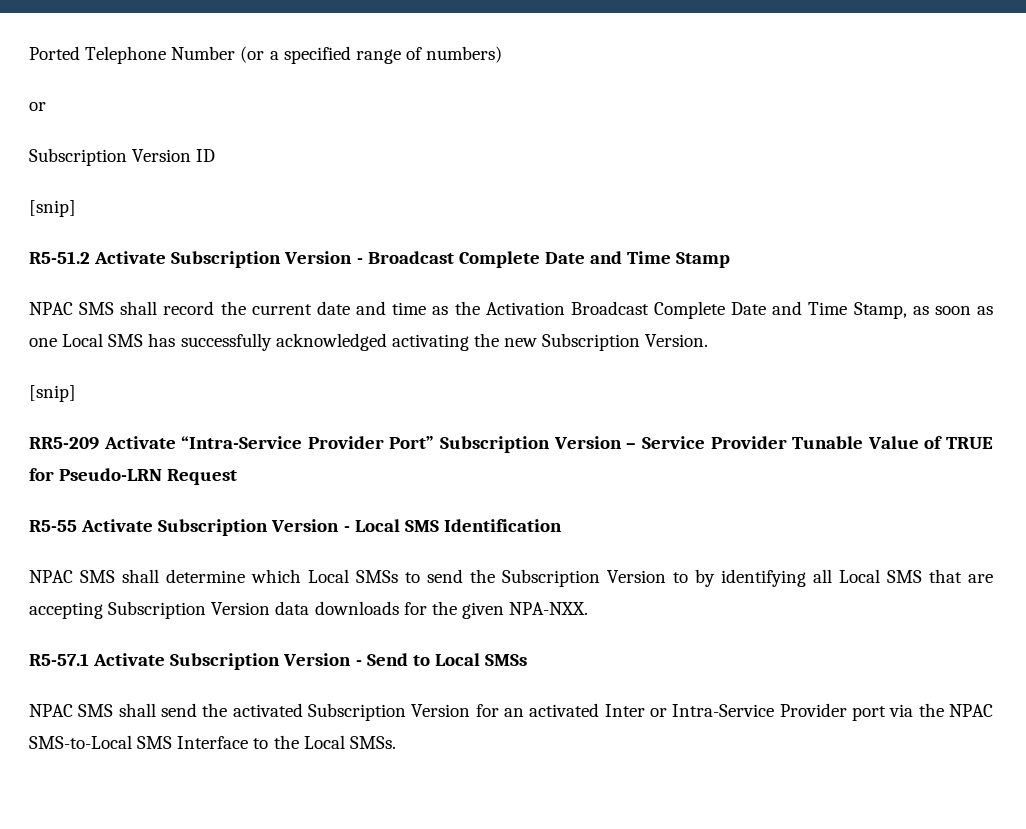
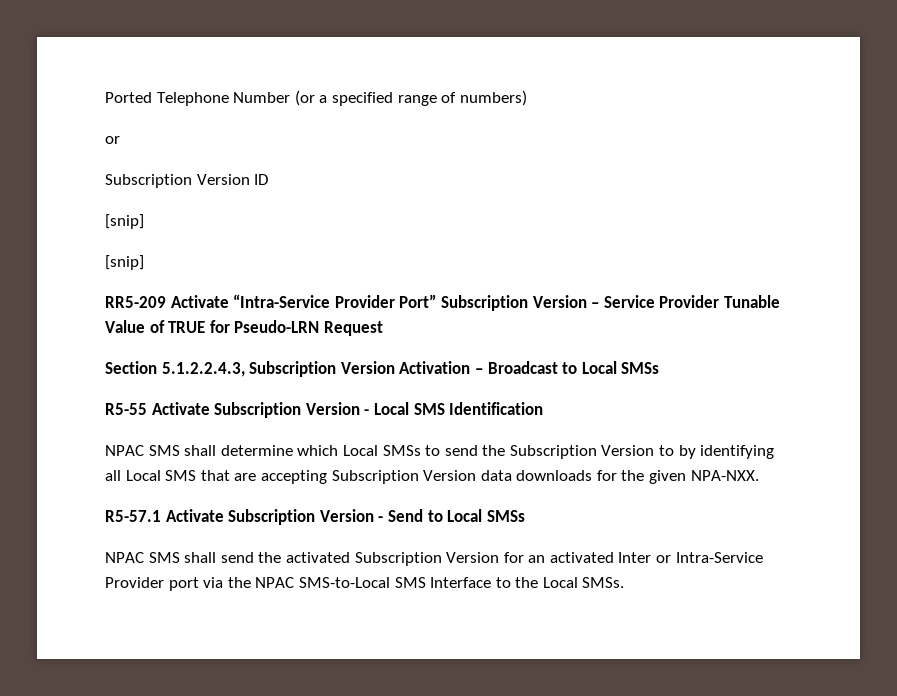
[29,251,731,268] [29,301,993,319] [29,333,709,351] // R5-51.2 Activate Subscription Version - Broadcast Complete Date and Time Stamp // NPAC SMS shall record the current date and time as the Activation Broadcast Complete Date and Time Stamp, as soon as one Local SMS has successfully acknowledged activating the new Subscription Version. -> (144, 221) none
(238, 477) none -> [105,361,660,377] // Section 5.1.2.2.4.3, Subscription Version Activation – Broadcast to Local SMSs

